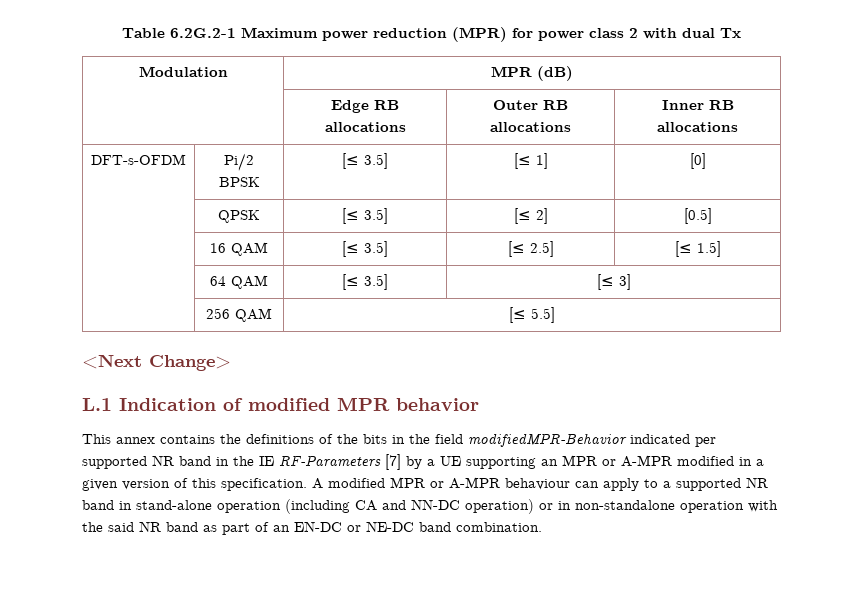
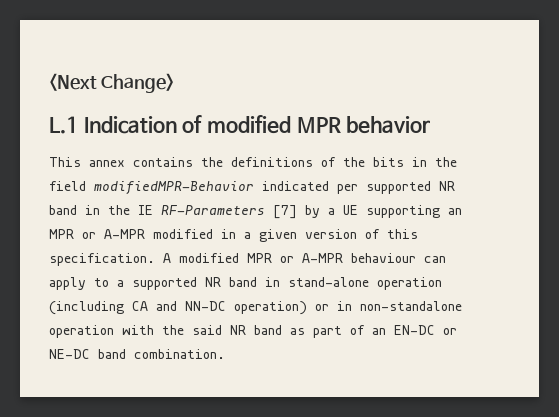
[122,27,741,42] [138,66,228,77] [491,66,573,81] [331,100,399,113] [324,122,406,132] [493,100,568,110] [490,122,571,132] [661,100,734,110] [657,122,738,132] [91,154,186,165] [224,153,254,171] [218,177,260,187] [342,153,388,169] [513,153,548,169] [689,153,706,169] [218,210,260,223] [342,208,388,224] [513,208,548,224] [683,208,712,224] [210,242,268,256] [342,241,388,257] [507,241,554,257] [674,241,721,257] [210,275,268,289] [342,274,388,290] [596,274,631,290] [206,308,272,322] [509,307,555,323] Table 6.2G.2-1 Maximum power reduction (MPR) for power class 2 with dual Tx // Modulation | MPR (dB) // | Edge RB allocations | Outer RB allocations | Inner RB allocations // DFT-s-OFDM | Pi/2 BPSK | [≤ 3.5] | [≤ 1] | [0] // | QPSK | [≤ 3.5] | [≤ 2] | [0.5] // | 16 QAM | [≤ 3.5] | [≤ 2.5] | [≤ 1.5] // | 64 QAM | [≤ 3.5] | [≤ 3] // | 256 QAM | [≤ 5.5] // -> (49, 82) none

